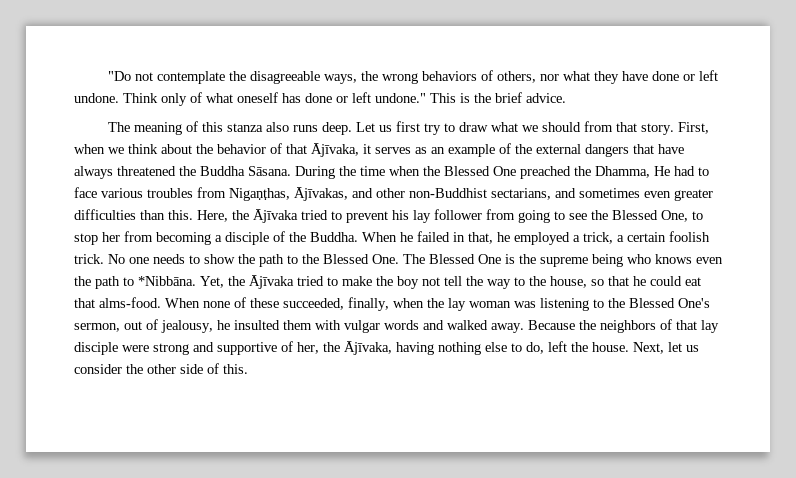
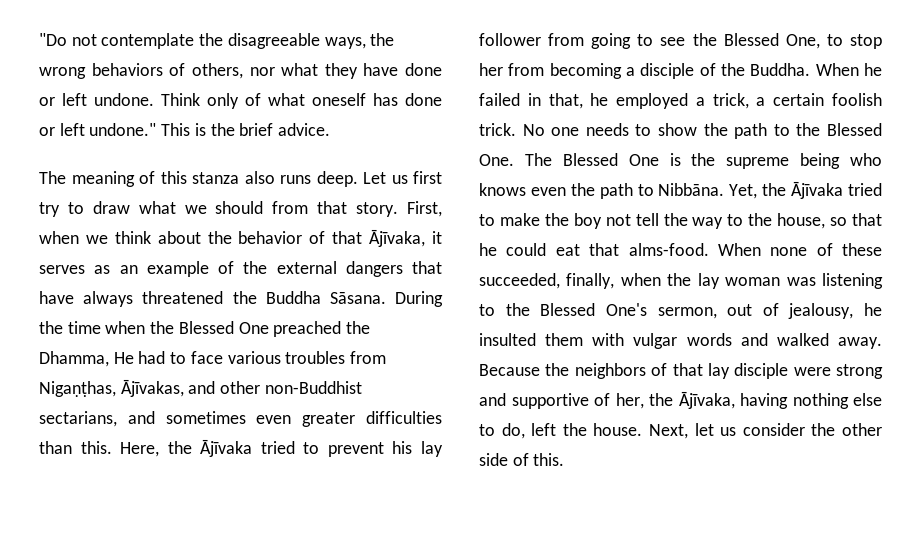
[138,276,196,286] *Nibbāna. -> [658,183,725,196] Nibbāna.

